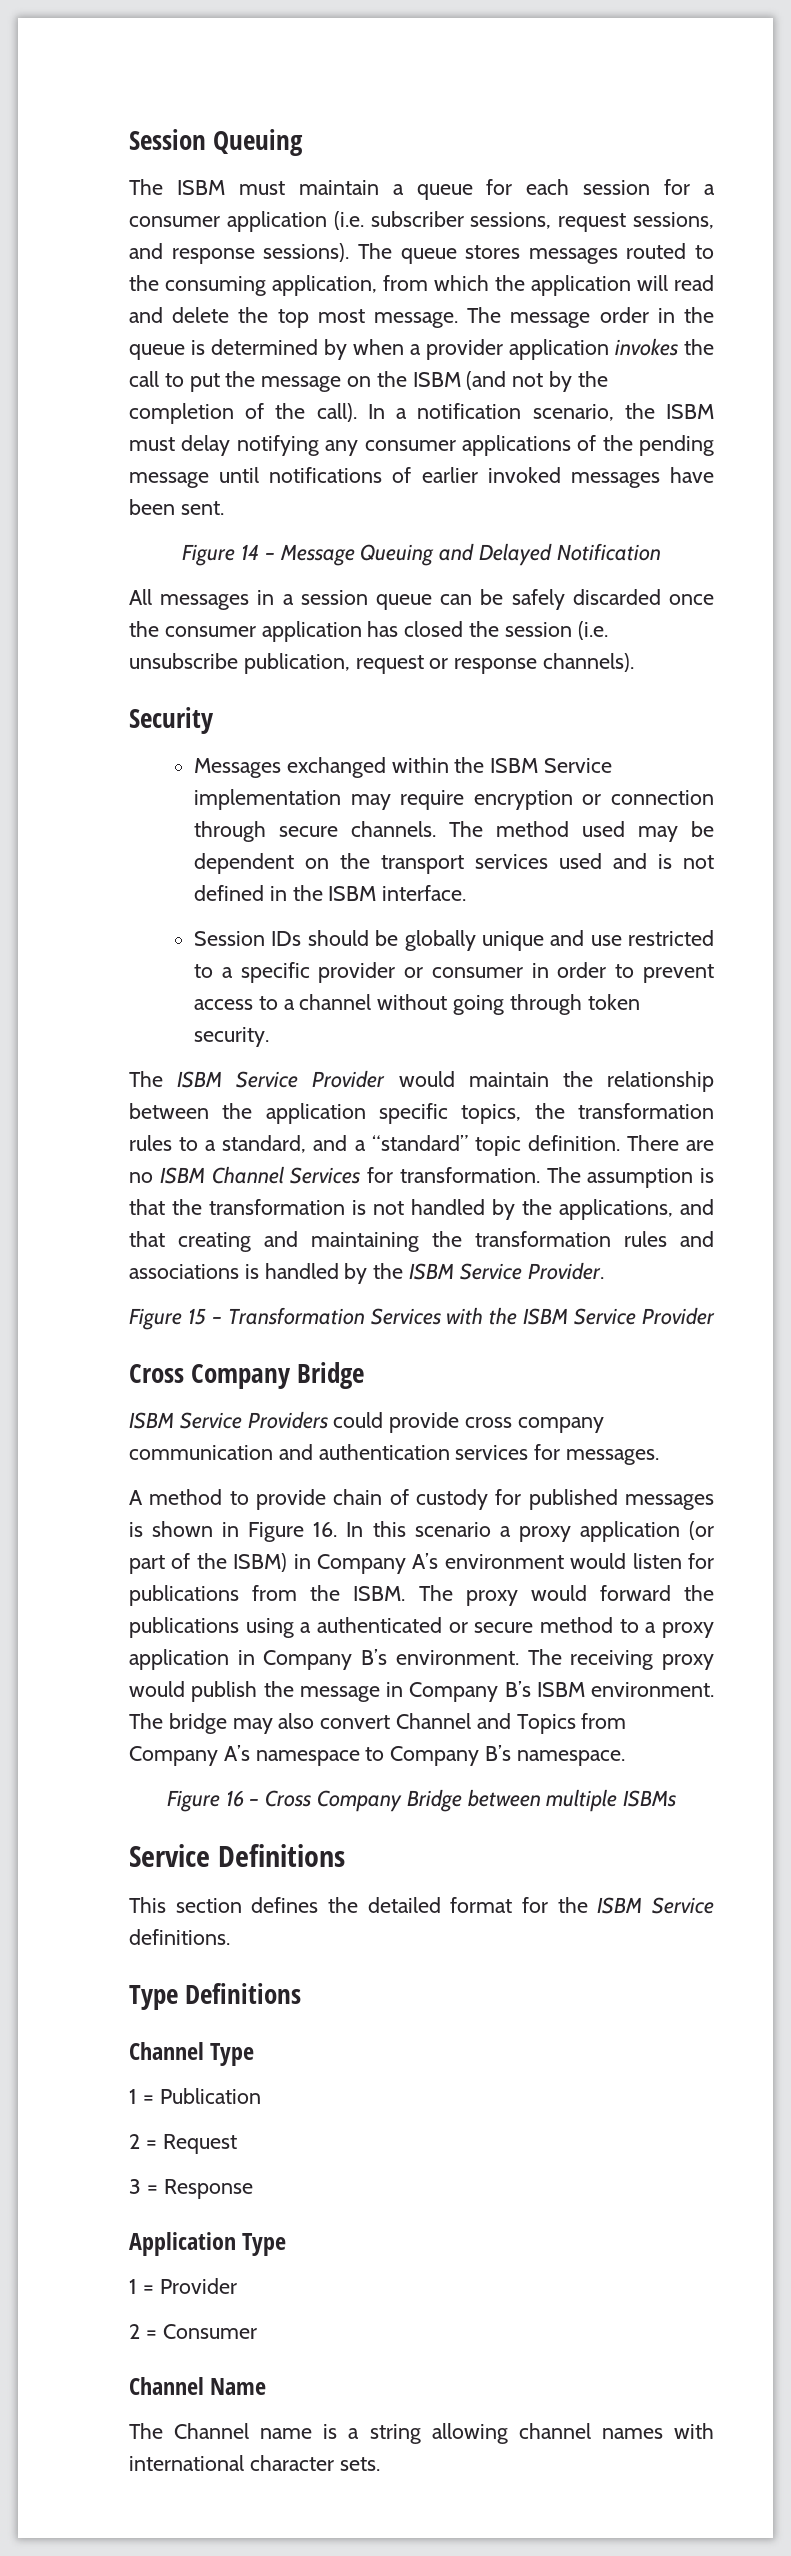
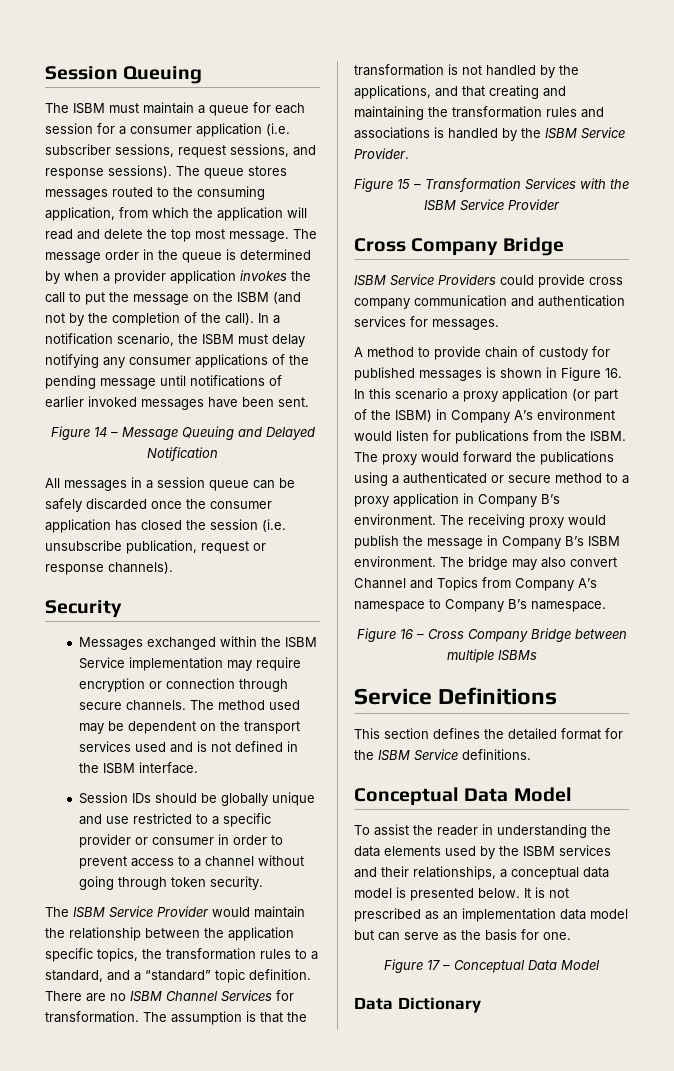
[129,1983,302,2010] [129,2042,255,2066] [129,2088,261,2104] [129,2134,237,2154] [129,2179,253,2199] [129,2232,287,2256] [129,2278,237,2294] [129,2324,257,2339] [129,2377,267,2395] [129,2423,714,2444] [129,2455,380,2471] Type Definitions // Channel Type // 1 = Publication // 2 = Request // 3 = Response // Application Type // 1 = Provider // 2 = Consumer // Channel Name // The Channel name is a string allowing channel names with international character sets. -> [354,787,572,806] [354,824,611,838] [354,845,611,859] [354,866,609,880] [354,887,569,901] [354,908,628,922] [354,929,571,941] [384,959,600,973] [354,997,481,1013] Conceptual Data Model // To assist the reader in understanding the data elements used by the ISBM services and their relationships, a conceptual data model is presented below. It is not prescribed as an implementation data model but can serve as the basis for one. // Figure 17 – Conceptual Data Model // Data Dictionary

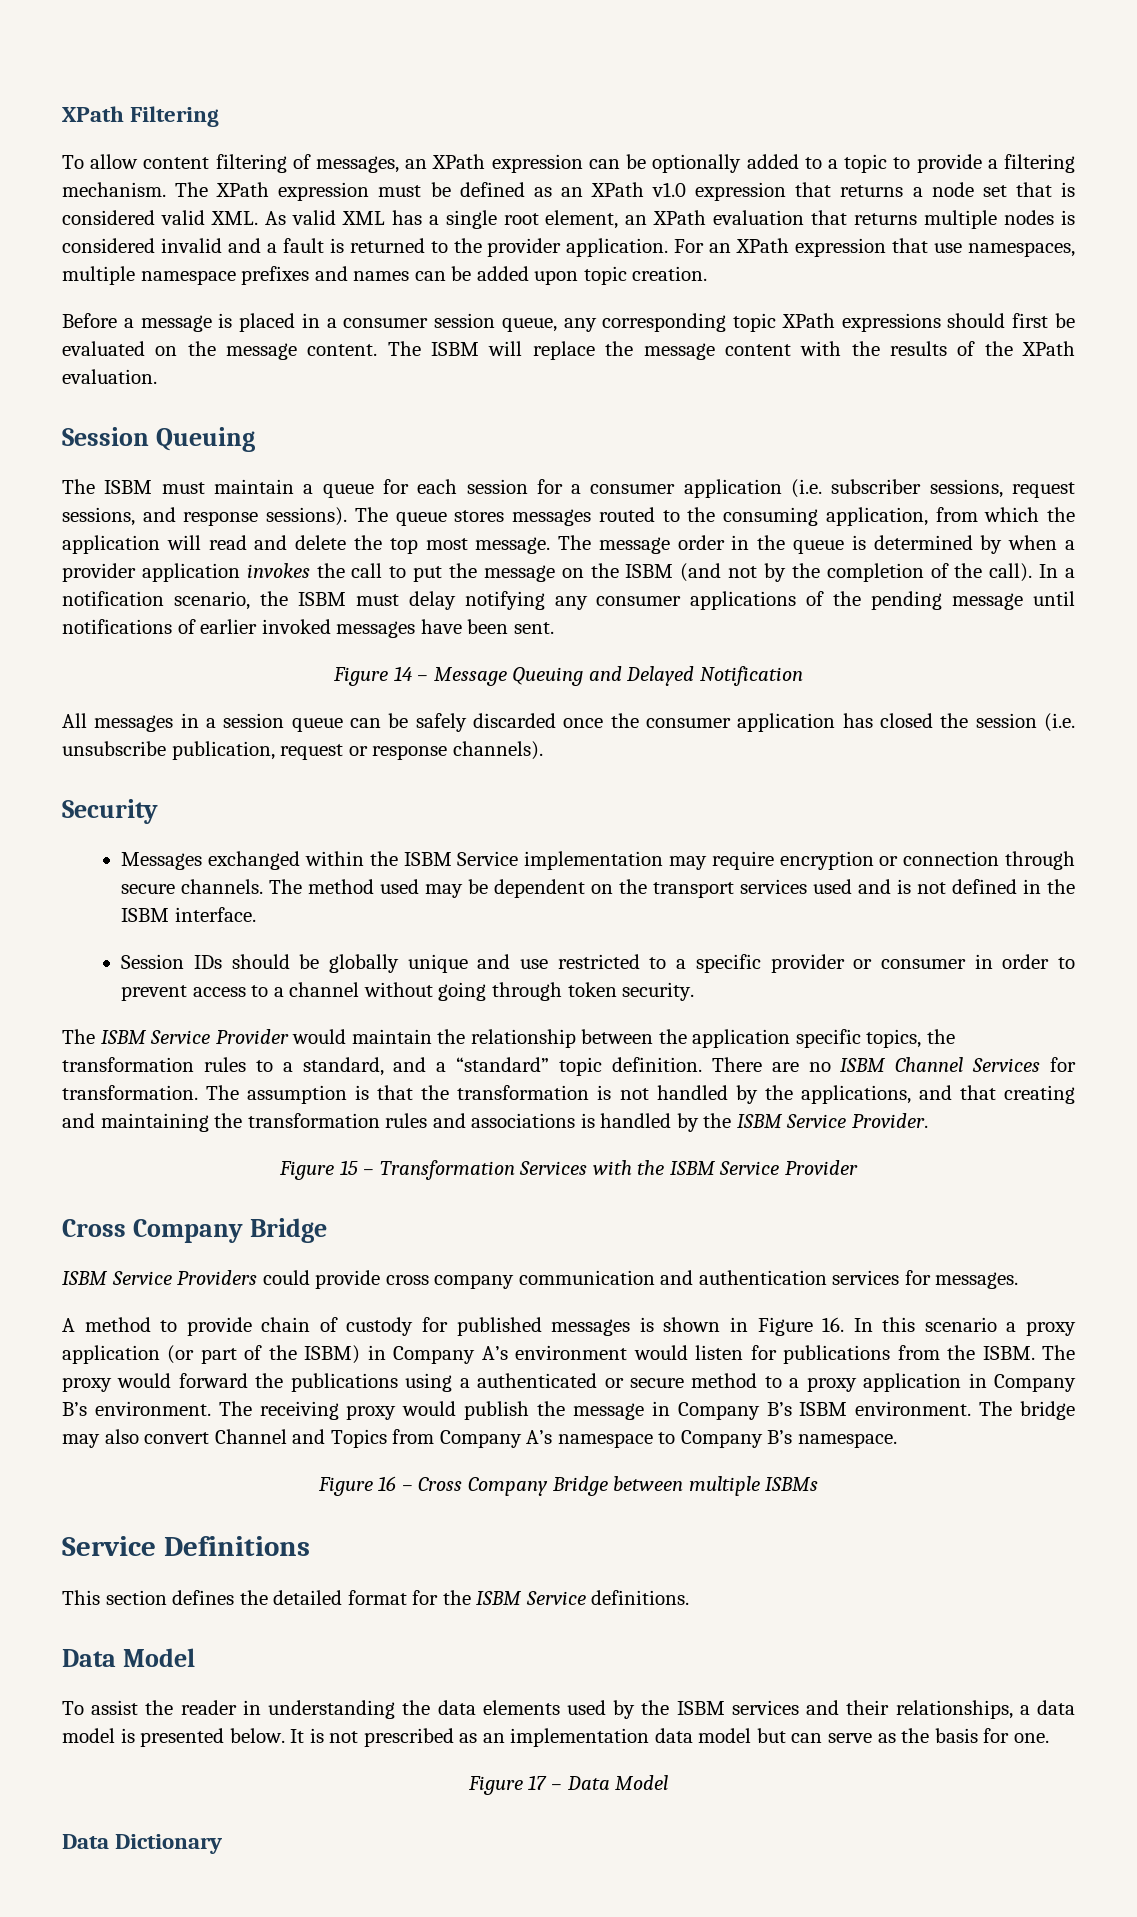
(45, 73) none -> [62,106,220,127] [62,154,1075,173] [62,182,1075,201] [62,210,1076,229] [62,238,1076,257] [62,266,708,285] [62,313,1075,332] [62,341,1076,360] [62,369,157,384] XPath Filtering // To allow content filtering of messages, an XPath expression can be optionally added to a topic to provide a filtering mechanism. The XPath expression must be defined as an XPath v1.0 expression that returns a node set that is considered valid XML. As valid XML has a single root element, an XPath evaluation that returns multiple nodes is considered invalid and a fault is returned to the provider application. For an XPath expression that use namespaces, multiple namespace prefixes and names can be added upon topic creation. // Before a message is placed in a consumer session queue, any corresponding topic XPath expressions should first be evaluated on the message content. The ISBM will replace the message content with the results of the XPath evaluation. //
[354,787,459,806] Conceptual -> (690, 1597) none
[511,867,579,880] conceptual -> (1030, 1710) none
[454,960,525,973] Conceptual -> (562, 1787) none

